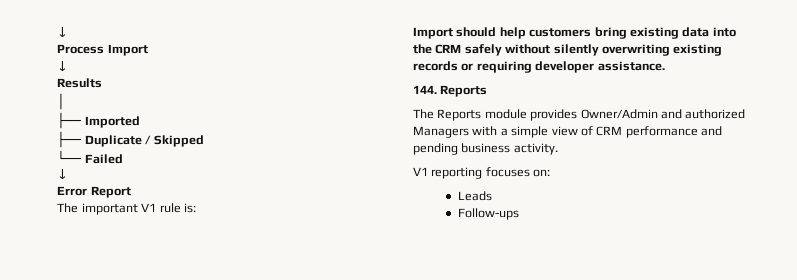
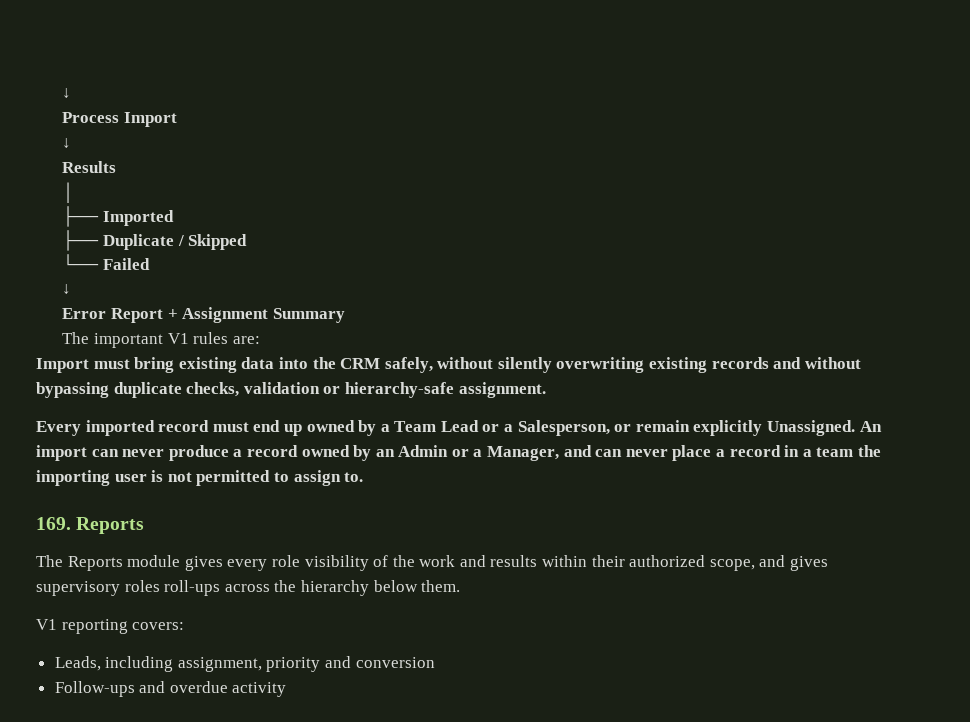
(131, 192) none -> [167,307,345,323] + Assignment Summary
[159,203,196,213] [413,27,592,39] rule is: // Import should help customers -> [193,332,260,344] [36,358,130,373] rules are: // Import must
[464,44,502,56] safely -> [384,357,433,373] safely,
[461,61,665,73] [413,85,488,97] [413,109,746,121] [413,126,722,138] [413,143,558,155] [413,167,551,179] [457,191,492,201] [457,208,519,220] or requiring developer assistance. // 144. Reports // The Reports module provides Owner/Admin and authorized Managers with a simple view of CRM performance and pending business activity. // V1 reporting focuses on: // Leads // Follow-ups -> [773,357,861,369] [36,382,546,398] [36,420,882,436] [36,445,881,461] [36,470,364,486] [36,517,145,534] [36,555,829,571] [36,580,461,596] [36,619,185,634] [54,656,435,672] [54,681,287,697] and without bypassing duplicate checks, validation or hierarchy-safe assignment. // Every imported record must end up owned by a Team Lead or a Salesperson, or remain explicitly Unassigned. An import can never produce a record owned by an Admin or a Manager, and can never place a record in a team the importing user is not permitted to assign to. // 169. Reports // The Reports module gives every role visibility of the work and results within their authorized scope, and gives supervisory roles roll-ups across the hierarchy below them. // V1 reporting covers: // Leads, including assignment, priority and conversion // Follow-ups and overdue activity

